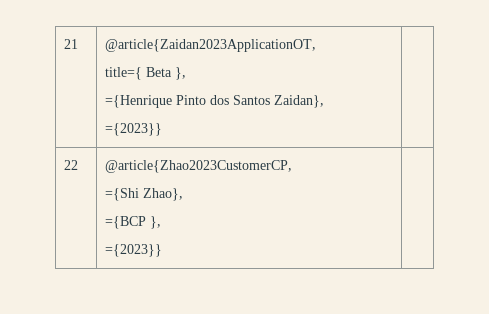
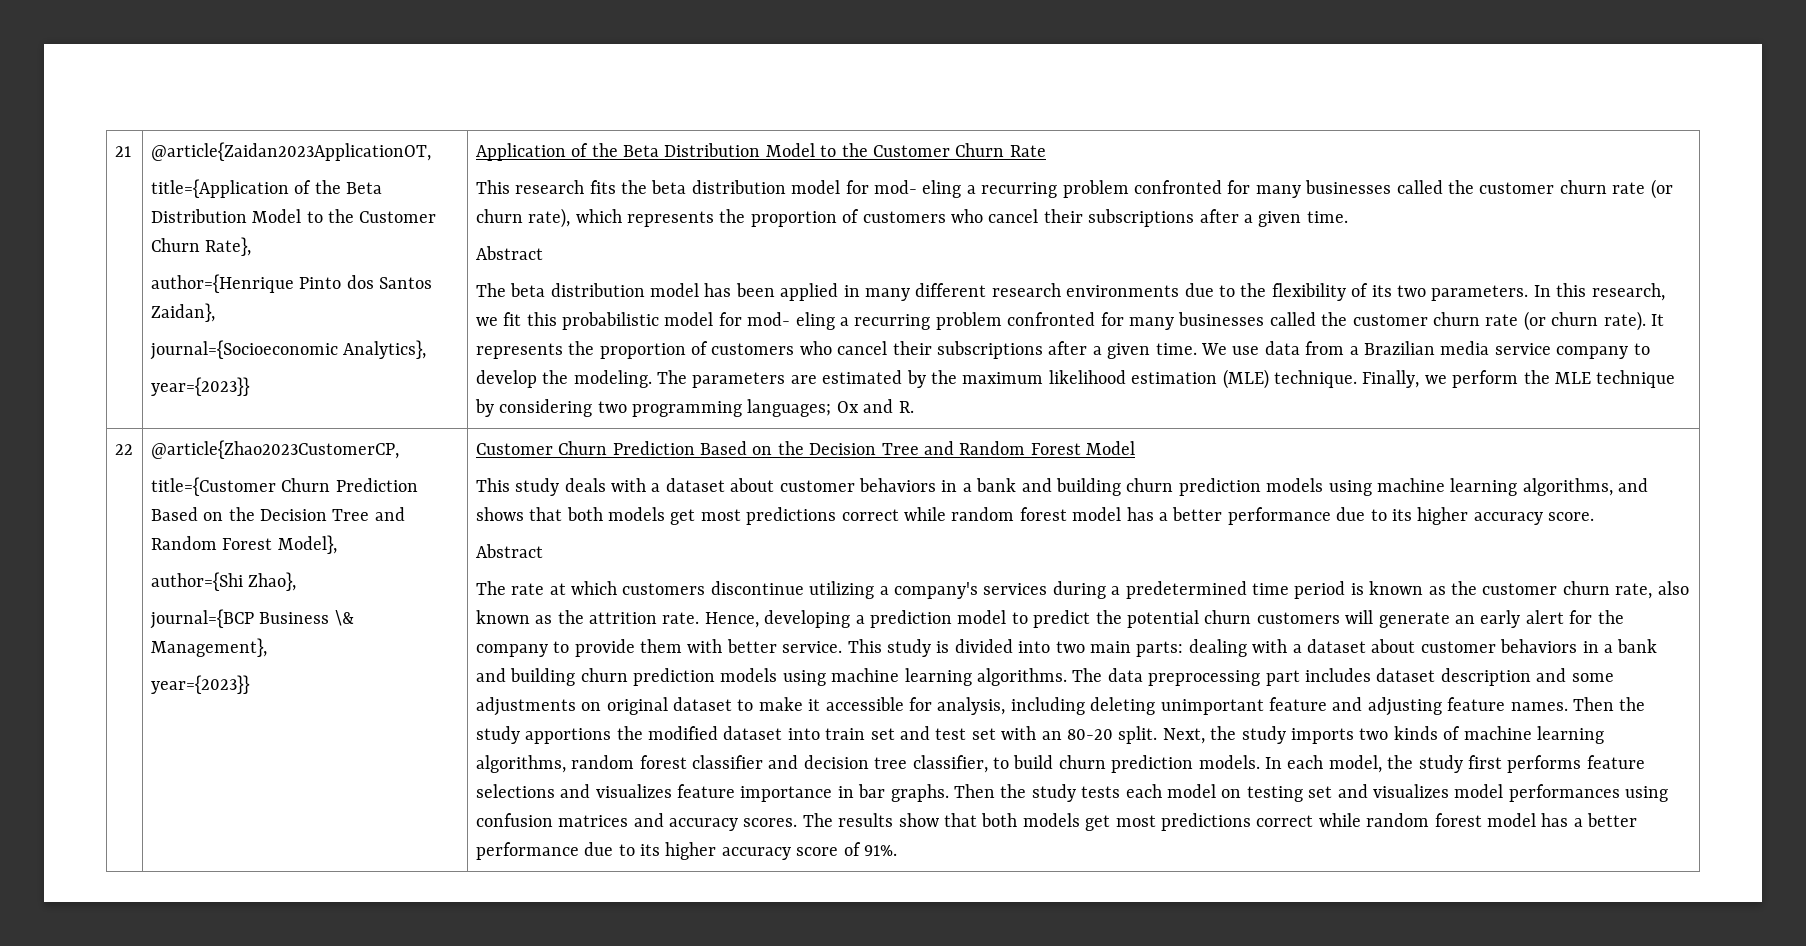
[104,67,186,80] [104,95,324,108] [104,123,162,136] [63,160,78,170] [104,160,292,173] [104,188,183,201] [104,216,161,229] [104,244,162,257] title={ Beta }, // ={Henrique Pinto dos Santos Zaidan}, // ={2023}} | // 22 | @article{Zhao2023CustomerCP, // ={Shi Zhao}, // ={BCP }, // ={2023}} | -> [150,179,382,198] [150,209,437,223] [150,237,252,256] [150,274,432,293] [150,303,215,322] [149,340,427,360] [150,377,250,396] [475,143,1046,161] [475,179,1673,199] [475,208,1348,228] [475,246,543,260] [475,283,1665,301] [475,311,1664,331] [475,341,1650,359] [475,369,1676,389] [474,399,914,417] [114,444,133,455] [150,440,399,459] [150,477,418,496] [150,507,405,521] [150,535,337,554] [150,572,297,591] [149,609,354,629] [150,638,267,657] [150,675,250,694] [475,441,1136,455] [475,478,1649,496] [475,507,1595,525] [475,544,543,558] [475,581,1689,599] [475,610,1624,628] [475,639,1658,657] [475,668,1614,686] [475,697,1646,716] [475,726,1604,744] [475,755,1645,773] [475,784,1669,802] [475,813,1638,831] [475,842,897,860] title={Application of the Beta Distribution Model to the Customer Churn Rate}, // author={Henrique Pinto dos Santos Zaidan}, // journal={Socioeconomic Analytics}, // year={2023}} | Application of the Beta Distribution Model to the Customer Churn Rate // This research fits the beta distribution model for mod- eling a recurring problem confronted for many businesses called the customer churn rate (or churn rate), which represents the proportion of customers who cancel their subscriptions after a given time. // Abstract // The beta distribution model has been applied in many different research environments due to the flexibility of its two parameters. In this research, we fit this probabilistic model for mod- eling a recurring problem confronted for many businesses called the customer churn rate (or churn rate). It represents the proportion of customers who cancel their subscriptions after a given time. We use data from a Brazilian media service company to develop the modeling. The parameters are estimated by the maximum likelihood estimation (MLE) technique. Finally, we perform the MLE technique by considering two programming languages; Ox and R. // 22 | @article{Zhao2023CustomerCP, // title={Customer Churn Prediction Based on the Decision Tree and Random Forest Model}, // author={Shi Zhao}, // journal={BCP Business \& Management}, // year={2023}} | Customer Churn Prediction Based on the Decision Tree and Random Forest Model // This study deals with a dataset about customer behaviors in a bank and building churn prediction models using machine learning algorithms, and shows that both models get most predictions correct while random forest model has a better performance due to its higher accuracy score. // Abstract // The rate at which customers discontinue utilizing a company's services during a predetermined time period is known as the customer churn rate, also known as the attrition rate. Hence, developing a prediction model to predict the potential churn customers will generate an early alert for the company to provide them with better service. This study is divided into two main parts: dealing with a dataset about customer behaviors in a bank and building churn prediction models using machine learning algorithms. The data preprocessing part includes dataset description and some adjustments on original dataset to make it accessible for analysis, including deleting unimportant feature and adjusting feature names. Then the study apportions the modified dataset into train set and test set with an 80-20 split. Next, the study imports two kinds of machine learning algorithms, random forest classifier and decision tree classifier, to build churn prediction models. In each model, the study first performs feature selections and visualizes feature importance in bar graphs. Then the study tests each model on testing set and visualizes model performances using confusion matrices and accuracy scores. The results show that both models get most predictions correct while random forest model has a better performance due to its higher accuracy score of 91%.

